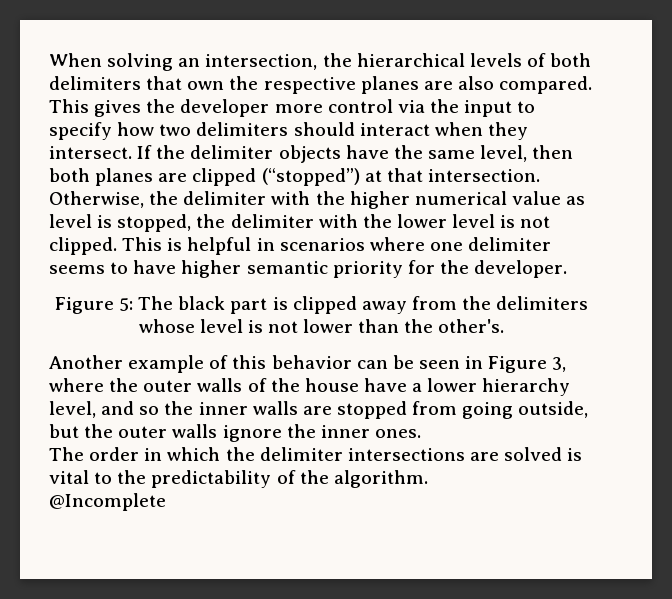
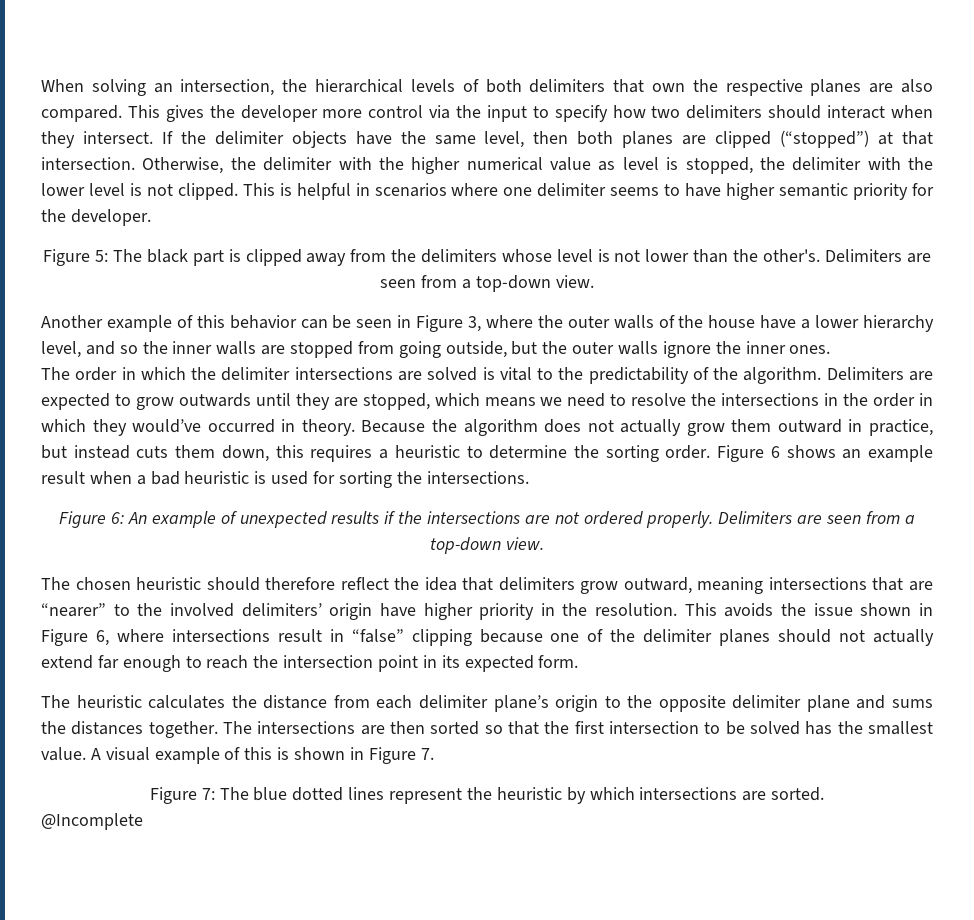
(505, 326) none -> [824,249,931,263] [380,275,594,292] Delimiters are seen from a top-down view.
(428, 479) none -> [826,367,934,381] [41,393,933,410] [41,419,933,436] [41,445,933,462] [41,471,529,488] [59,511,915,528] [430,537,544,554] [41,577,933,594] [41,603,933,620] [41,629,934,646] [41,655,579,672] [41,695,933,712] [41,721,934,738] [41,747,434,764] [149,787,825,804] Delimiters are expected to grow outwards until they are stopped, which means we need to resolve the intersections in the order in which they would’ve occurred in theory. Because the algorithm does not actually grow them outward in practice, but instead cuts them down, this requires a heuristic to determine the sorting order. Figure 6 shows an example result when a bad heuristic is used for sorting the intersections. // Figure 6: An example of unexpected results if the intersections are not ordered properly. Delimiters are seen from a top-down view. // The chosen heuristic should therefore reflect the idea that delimiters grow outward, meaning intersections that are “nearer” to the involved delimiters’ origin have higher priority in the resolution. This avoids the issue shown in Figure 6, where intersections result in “false” clipping because one of the delimiter planes should not actually extend far enough to reach the intersection point in its expected form. // The heuristic calculates the distance from each delimiter plane’s origin to the opposite delimiter plane and sums the distances together. The intersections are then sorted so that the first intersection to be solved has the smallest value. A visual example of this is shown in Figure 7. // Figure 7: The blue dotted lines represent the heuristic by which intersections are sorted.

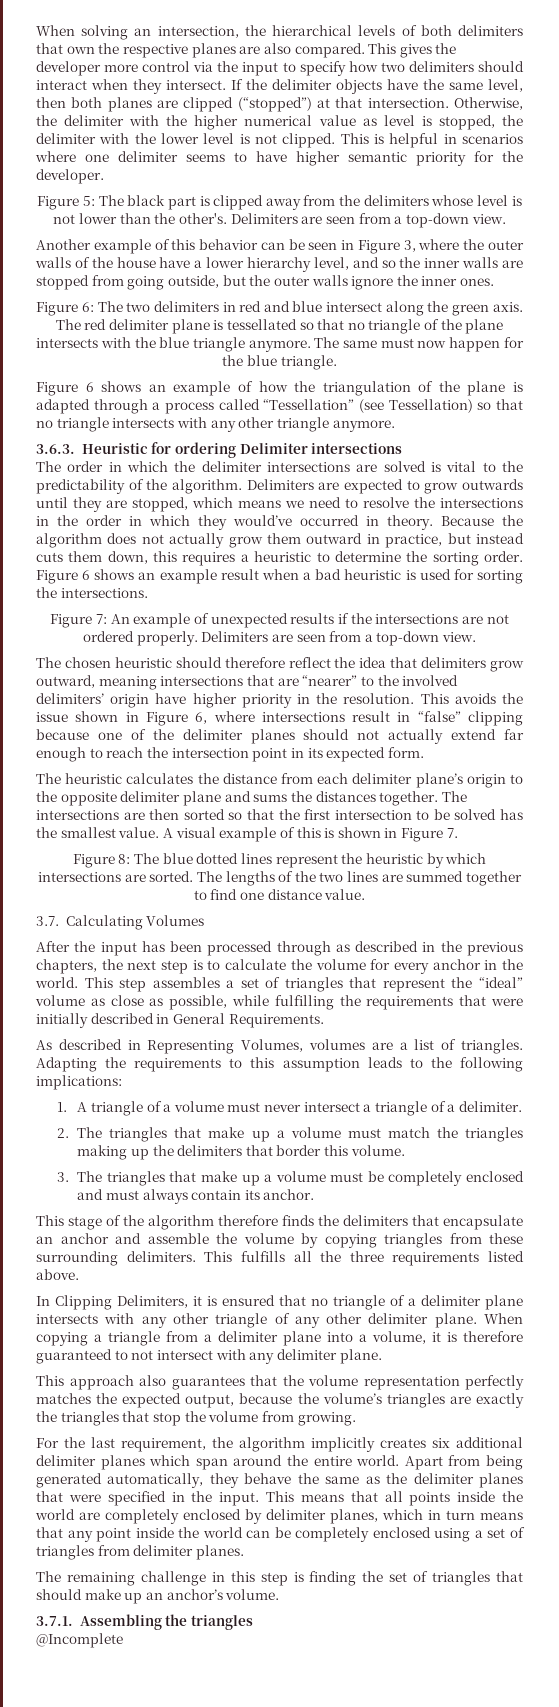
(831, 349) none -> [36,301,523,316] [55,319,504,334] [36,337,524,352] [222,355,337,370] [36,381,523,396] [36,399,523,414] [36,417,395,432] [36,442,403,458] // Figure 6: The two delimiters in red and blue intersect along the green axis. The red delimiter plane is tessellated so that no triangle of the plane intersects with the blue triangle anymore. The same must now happen for the blue triangle. // Figure 6 shows an example of how the triangulation of the plane is adapted through a process called “Tessellation” (see Tessellation) so that no triangle intersects with any other triangle anymore. // 3.6.3. Heuristic for ordering Delimiter intersections
[111,512,125,524] 6: -> [96,614,108,624] 7:
[201,788,215,800] 7: -> [118,854,131,864] 8:
(825, 794) none -> [196,871,523,886] [193,889,366,900] [36,915,205,930] [36,941,523,956] [36,959,523,974] [35,977,524,992] [35,995,524,1010] [36,1013,324,1028] [36,1039,523,1054] [36,1057,523,1072] [36,1075,122,1090] [56,1101,522,1116] [56,1127,524,1142] [77,1145,405,1160] [56,1171,525,1186] [77,1189,315,1204] [36,1215,523,1230] [36,1233,523,1248] [36,1251,524,1266] [36,1269,79,1280] [36,1295,523,1310] [36,1313,523,1328] [36,1331,523,1346] [36,1349,382,1364] [36,1375,524,1390] [36,1393,524,1408] [36,1411,356,1426] [36,1437,523,1452] [36,1455,524,1470] [36,1473,524,1488] [36,1491,523,1506] [35,1509,523,1524] [36,1527,525,1542] [36,1545,244,1560] [36,1571,523,1586] [36,1589,280,1604] [36,1614,254,1630] The lengths of the two lines are summed together to find one distance value. // 3.7. Calculating Volumes // After the input has been processed through as described in the previous chapters, the next step is to calculate the volume for every anchor in the world. This step assembles a set of triangles that represent the “ideal” volume as close as possible, while fulfilling the requirements that were initially described in General Requirements. // As described in Representing Volumes, volumes are a list of triangles. Adapting the requirements to this assumption leads to the following implications: // 1. A triangle of a volume must never intersect a triangle of a delimiter. // 2. The triangles that make up a volume must match the triangles making up the delimiters that border this volume. // 3. The triangles that make up a volume must be completely enclosed and must always contain its anchor. // This stage of the algorithm therefore finds the delimiters that encapsulate an anchor and assemble the volume by copying triangles from these surrounding delimiters. This fulfills all the three requirements listed above. // In Clipping Delimiters, it is ensured that no triangle of a delimiter plane intersects with any other triangle of any other delimiter plane. When copying a triangle from a delimiter plane into a volume, it is therefore guaranteed to not intersect with any delimiter plane. // This approach also guarantees that the volume representation perfectly matches the expected output, because the volume’s triangles are exactly the triangles that stop the volume from growing. // For the last requirement, the algorithm implicitly creates six additional delimiter planes which span around the entire world. Apart from being generated automatically, they behave the same as the delimiter planes that were specified in the input. This means that all points inside the world are completely enclosed by delimiter planes, which in turn means that any point inside the world can be completely enclosed using a set of triangles from delimiter planes. // The remaining challenge in this step is finding the set of triangles that should make up an anchor’s volume. // 3.7.1. Assembling the triangles

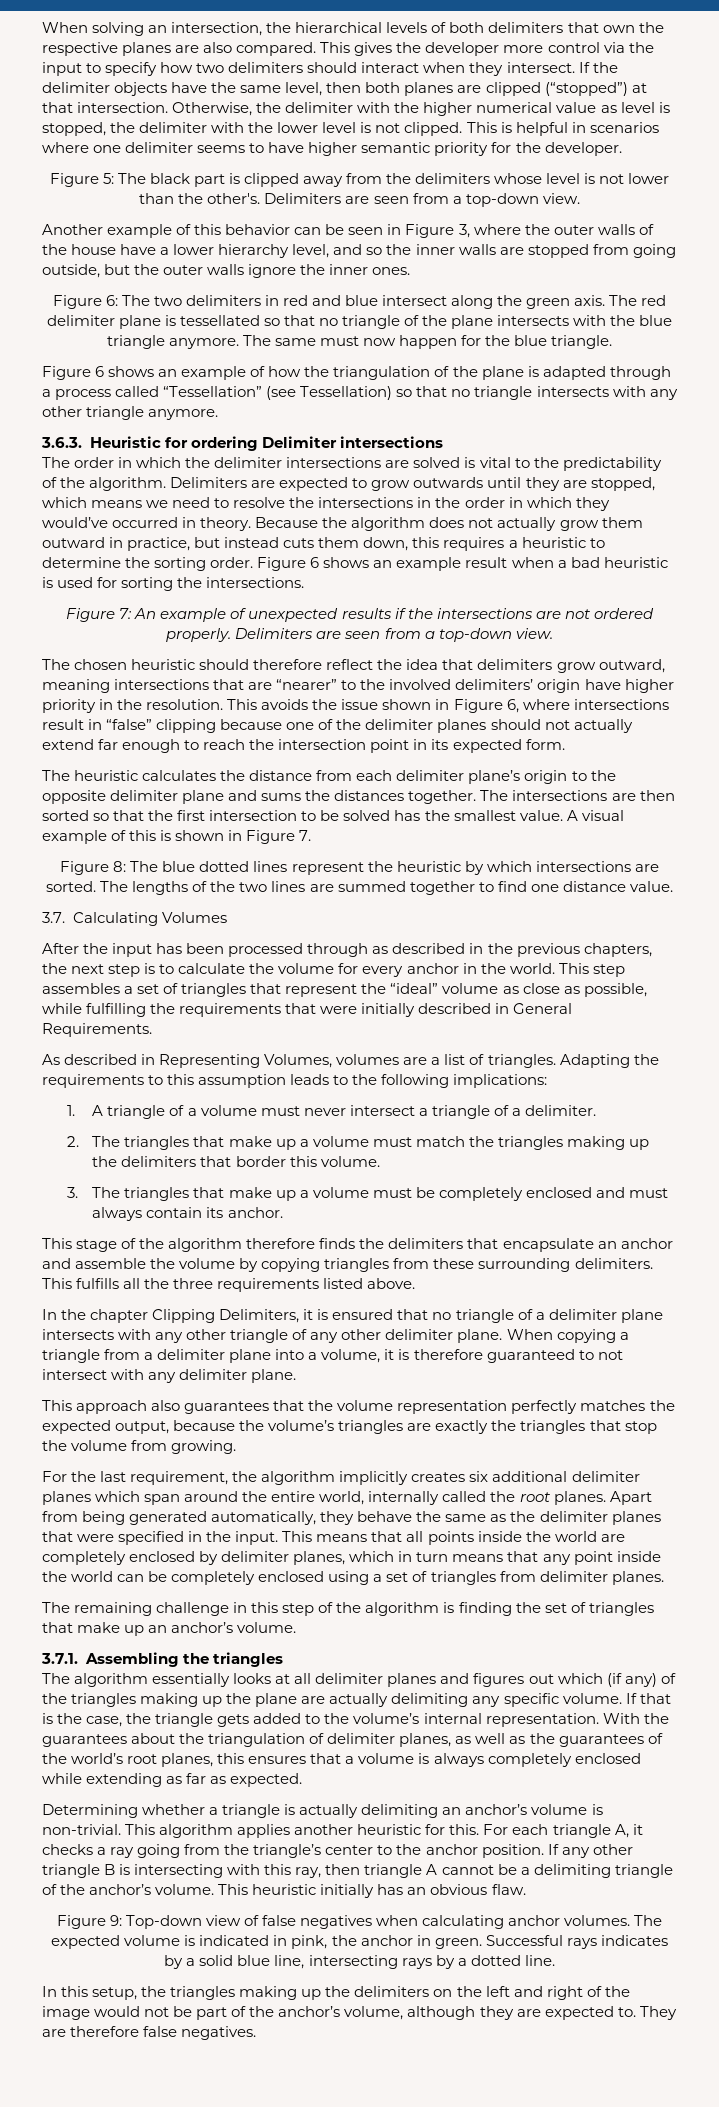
(50, 1301) none -> [61,1309,149,1323] the chapter
[356,1455,400,1466] world. -> [319,1491,606,1505] world, internally called the root planes.
(288, 1579) none -> [318,1602,440,1616] of the algorithm
[36,1589,82,1600] should -> (73, 1627) none
[36,1633,123,1648] @Incomplete -> [42,1673,676,1687] [42,1693,671,1707] [42,1713,669,1727] [42,1733,663,1747] [42,1753,641,1767] [42,1773,303,1787] [42,1804,603,1818] [42,1824,643,1838] [42,1844,633,1858] [42,1864,673,1878] [42,1884,526,1898] [56,1915,663,1929] [51,1935,668,1949] [164,1955,555,1969] [42,1986,630,2000] [42,2006,677,2020] [42,2026,257,2040] The algorithm essentially looks at all delimiter planes and figures out which (if any) of the triangles making up the plane are actually delimiting any specific volume. If that is the case, the triangle gets added to the volume’s internal representation. With the guarantees about the triangulation of delimiter planes, as well as the guarantees of the world’s root planes, this ensures that a volume is always completely enclosed while extending as far as expected. // Determining whether a triangle is actually delimiting an anchor’s volume is non-trivial. This algorithm applies another heuristic for this. For each triangle A, it checks a ray going from the triangle’s center to the anchor position. If any other triangle B is intersecting with this ray, then triangle A cannot be a delimiting triangle of the anchor’s volume. This heuristic initially has an obvious flaw. // Figure 9: Top-down view of false negatives when calculating anchor volumes. The expected volume is indicated in pink, the anchor in green. Successful rays indicates by a solid blue line, intersecting rays by a dotted line. // In this setup, the triangles making up the delimiters on the left and right of the image would not be part of the anchor’s volume, although they are expected to. They are therefore false negatives.

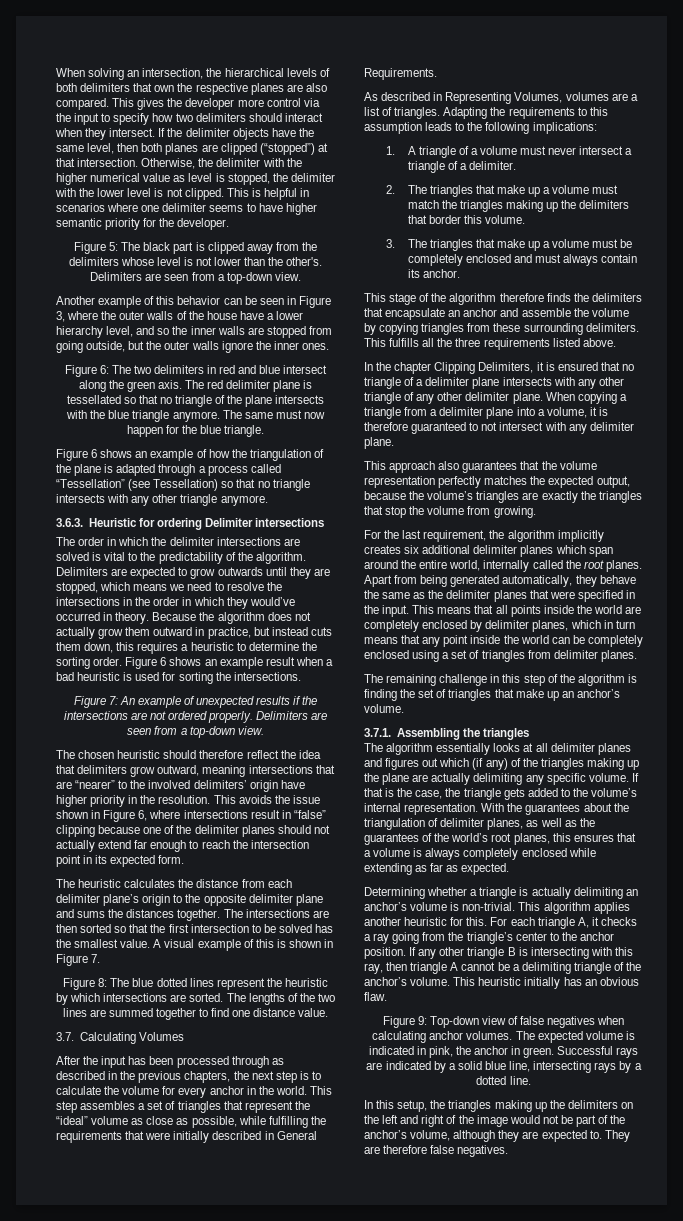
[600,1935,668,1946] indicates -> [366,1061,431,1070] are indicated

